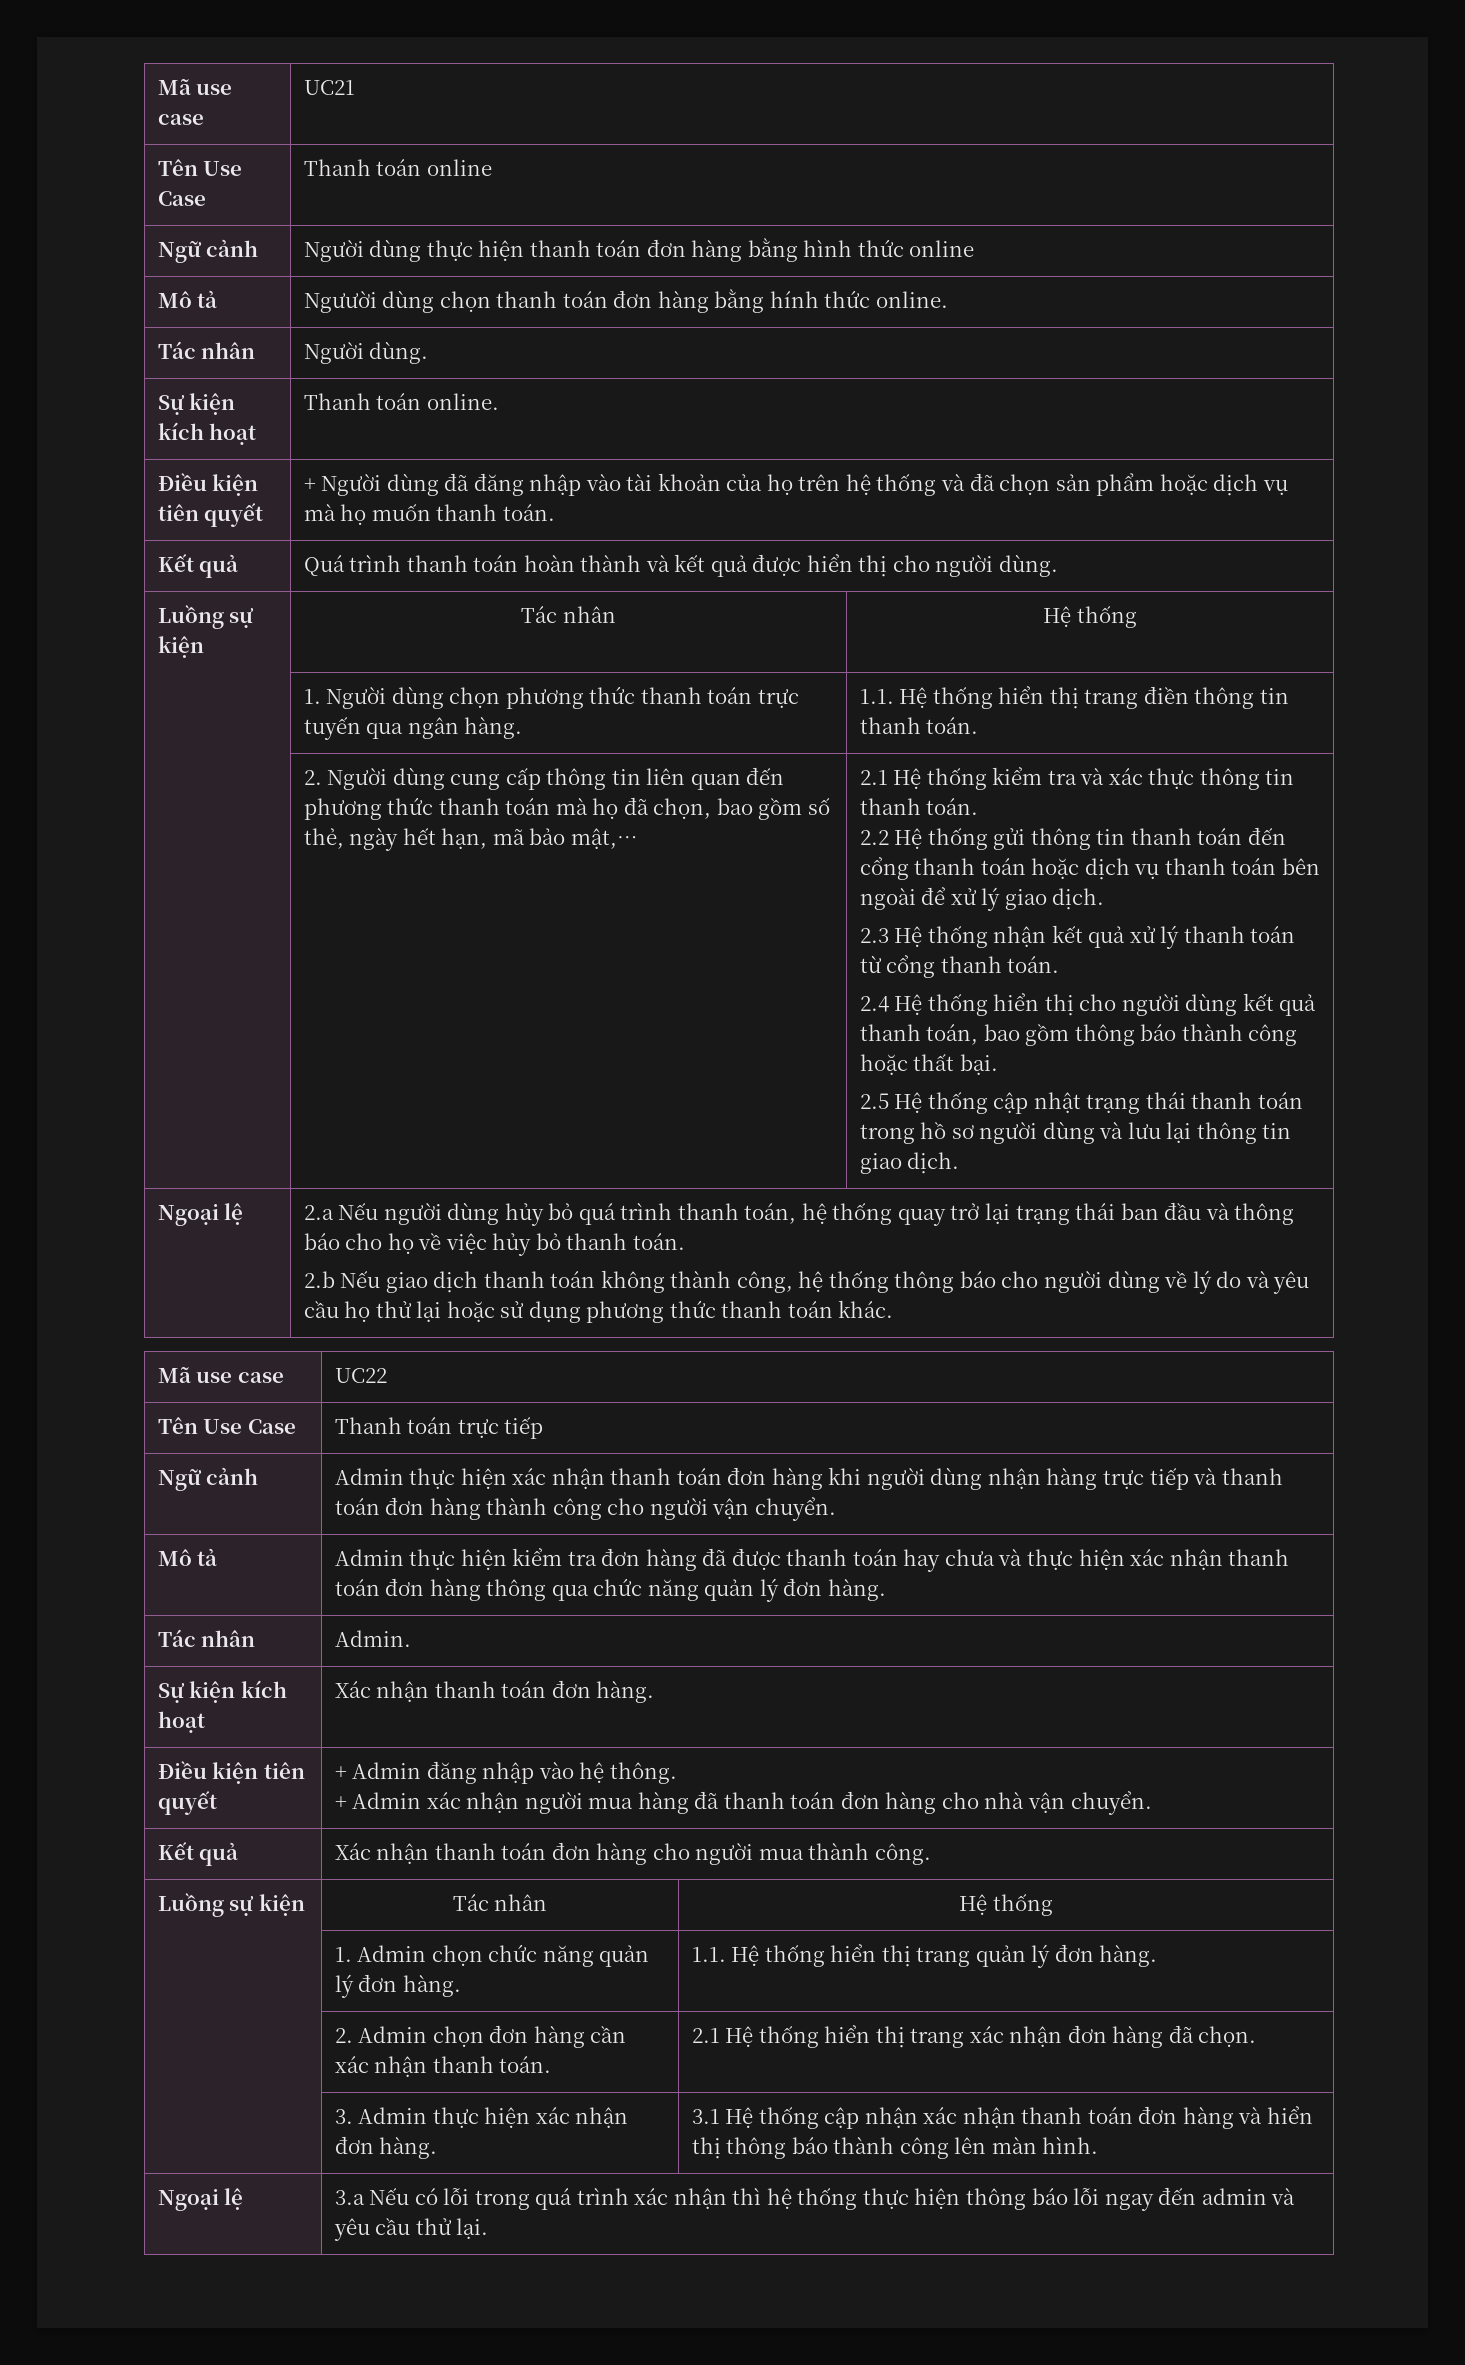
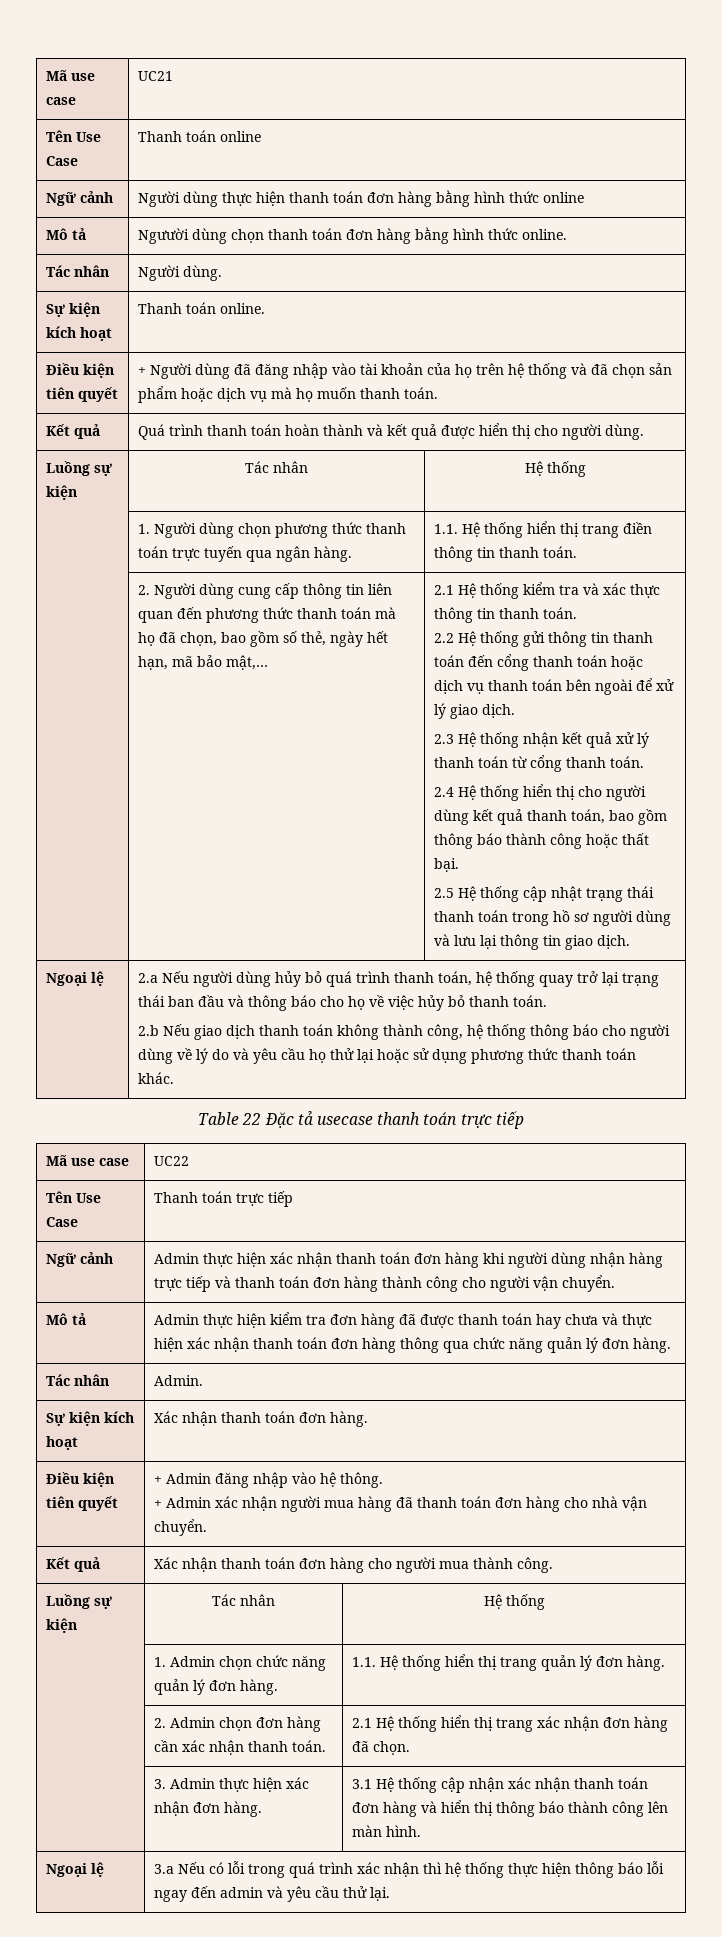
[769,291,819,308] hính -> [453,228,485,240] hình
(894, 1309) none -> [198,1111,524,1129] // Table 22 Đặc tả usecase thanh toán trực tiếp

